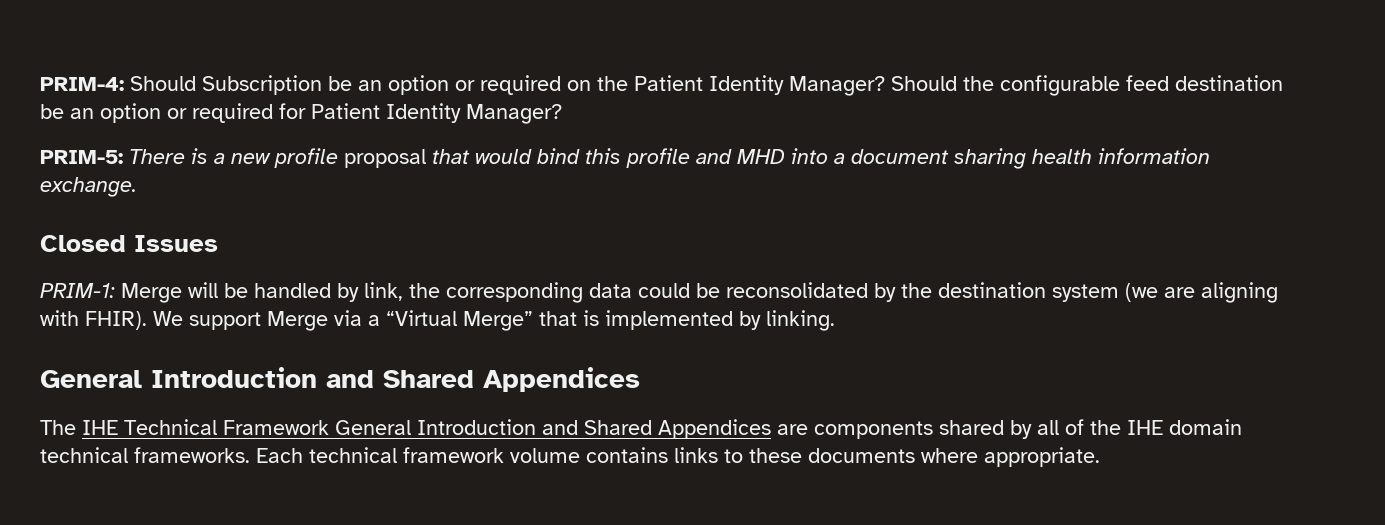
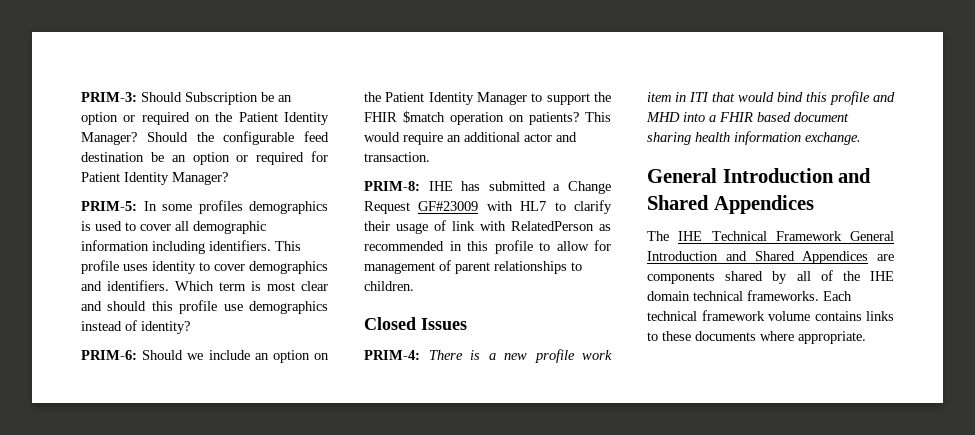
[40,77,124,91] PRIM-4: -> [81,92,137,102] PRIM-3:
(123, 157) none -> [143,200,328,214] [81,221,266,234] [81,240,301,254] [81,260,328,274] [81,280,328,291] [81,300,328,314] [81,320,190,334] [81,350,329,363] [364,92,611,105] [364,111,611,125] [364,132,577,145] [364,152,430,162] [364,181,611,194] [364,200,612,214] [364,220,611,234] [364,240,611,254] [364,260,582,274] [364,281,414,291] [364,317,467,330] [364,350,420,360] In some profiles demographics is used to cover all demographic information including identifiers. This profile uses identity to cover demographics and identifiers. Which term is most clear and should this profile use demographics instead of identity? // PRIM-6: Should we include an option on the Patient Identity Manager to support the FHIR $match operation on patients? This would require an additional actor and transaction. // PRIM-8: IHE has submitted a Change Request GF#23009 with HL7 to clarify their usage of link with RelatedPerson as recommended in this profile to allow for management of parent relationships to children. // Closed Issues // PRIM-4:
[344,149,426,168] proposal -> [582,350,612,360] [647,92,709,102] work item in ITI
(845, 158) none -> [719,112,791,122] FHIR based
[40,235,218,252] [40,282,1278,303] [40,310,835,331] // Closed Issues // PRIM-1: Merge will be handled by link, the corresponding data could be reconsolidated by the destination system (we are aligning with FHIR). We support Merge via a “Virtual Merge” that is implemented by linking. -> (861, 138) none

